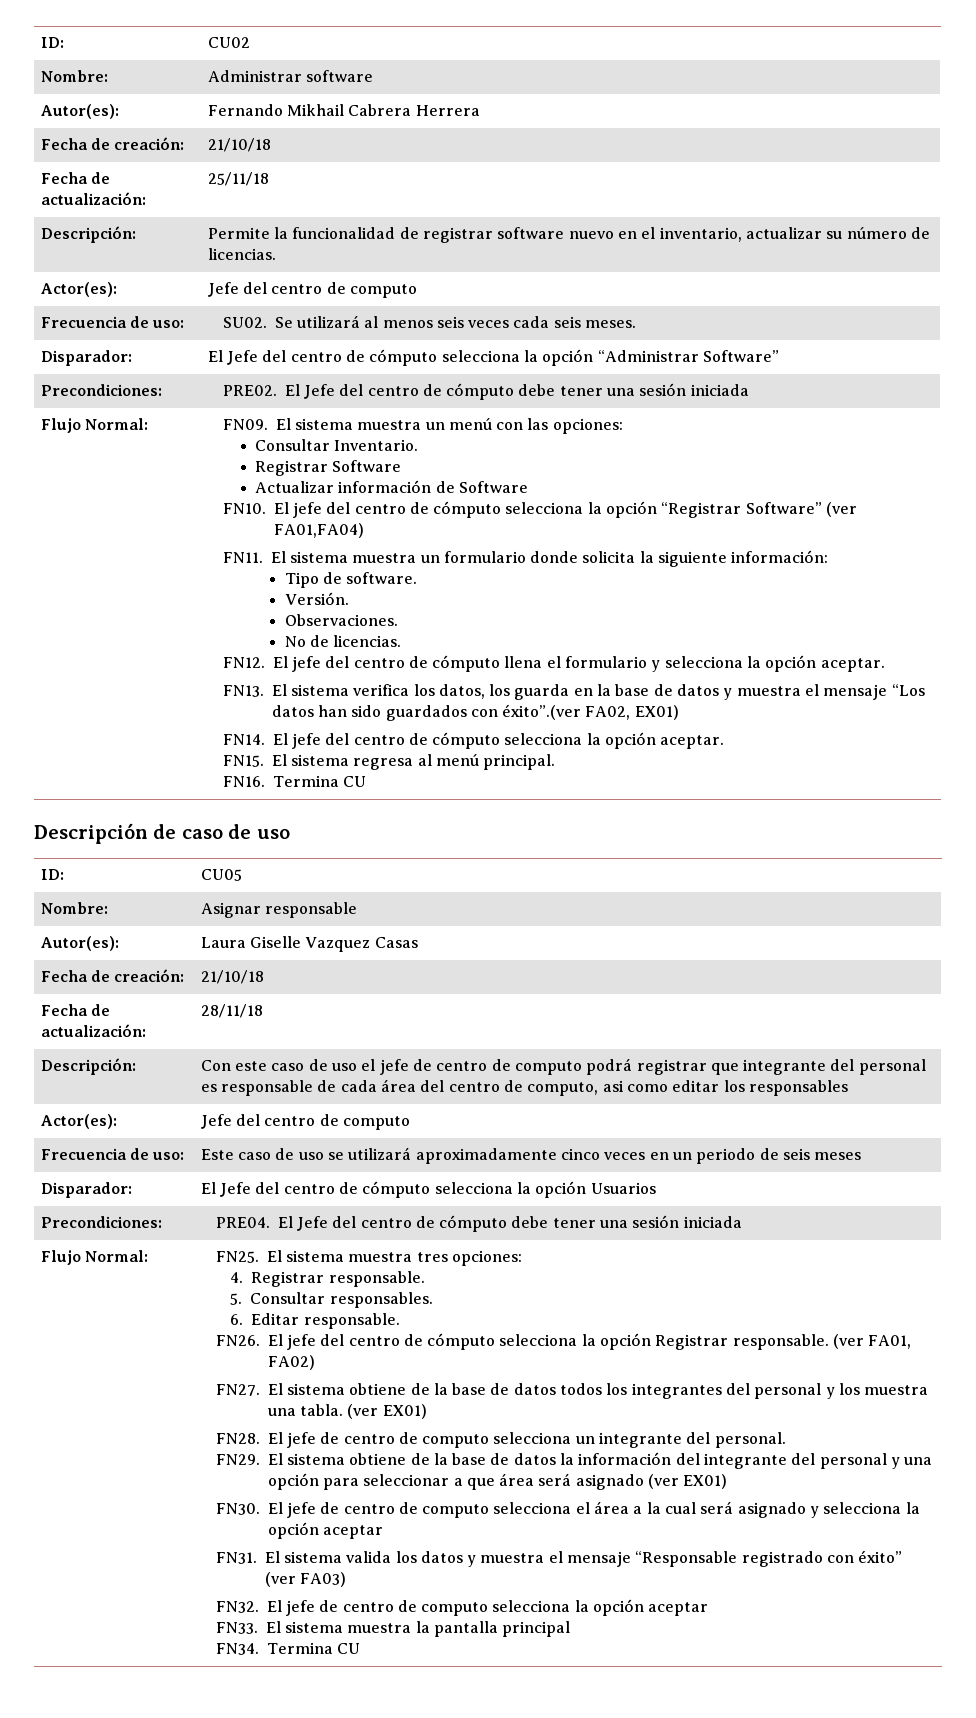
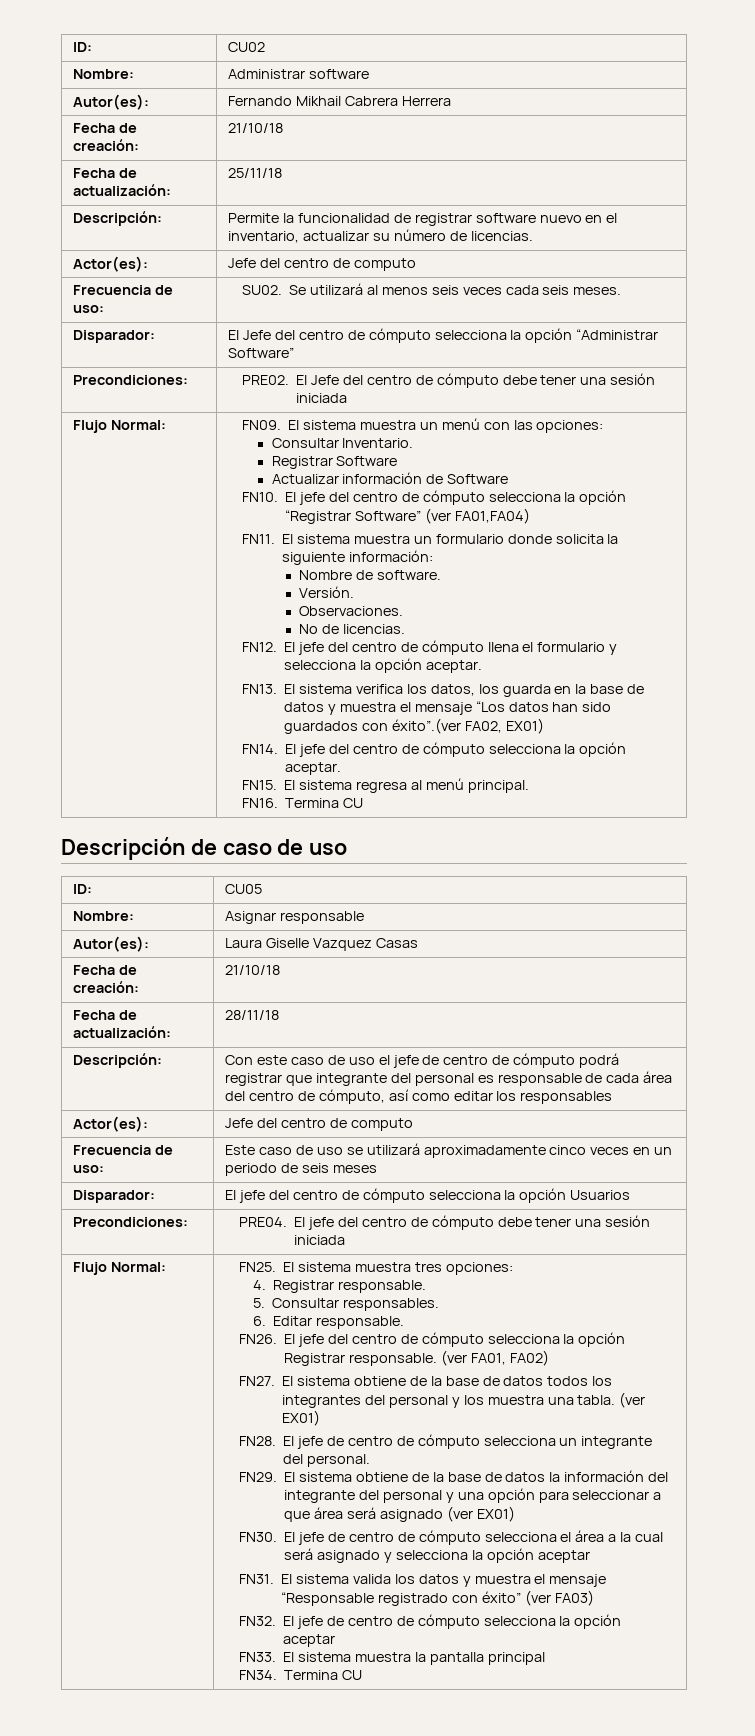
[284,572,319,588] Tipo -> [299,570,353,580] Nombre
[514,1061,582,1075] computo -> [513,1053,576,1068] cómputo
[527,1080,624,1096] computo, asi -> [318,1089,409,1104] cómputo, así
[219,1182,251,1197] Jefe -> [238,1190,265,1203] jefe
[296,1216,328,1231] Jefe -> [307,1217,334,1230] jefe
[422,1434,490,1448] computo -> [417,1434,480,1449] cómputo
[422,1504,490,1518] computo -> [418,1530,481,1545] cómputo
[421,1602,489,1616] computo -> [417,1614,480,1629] cómputo

